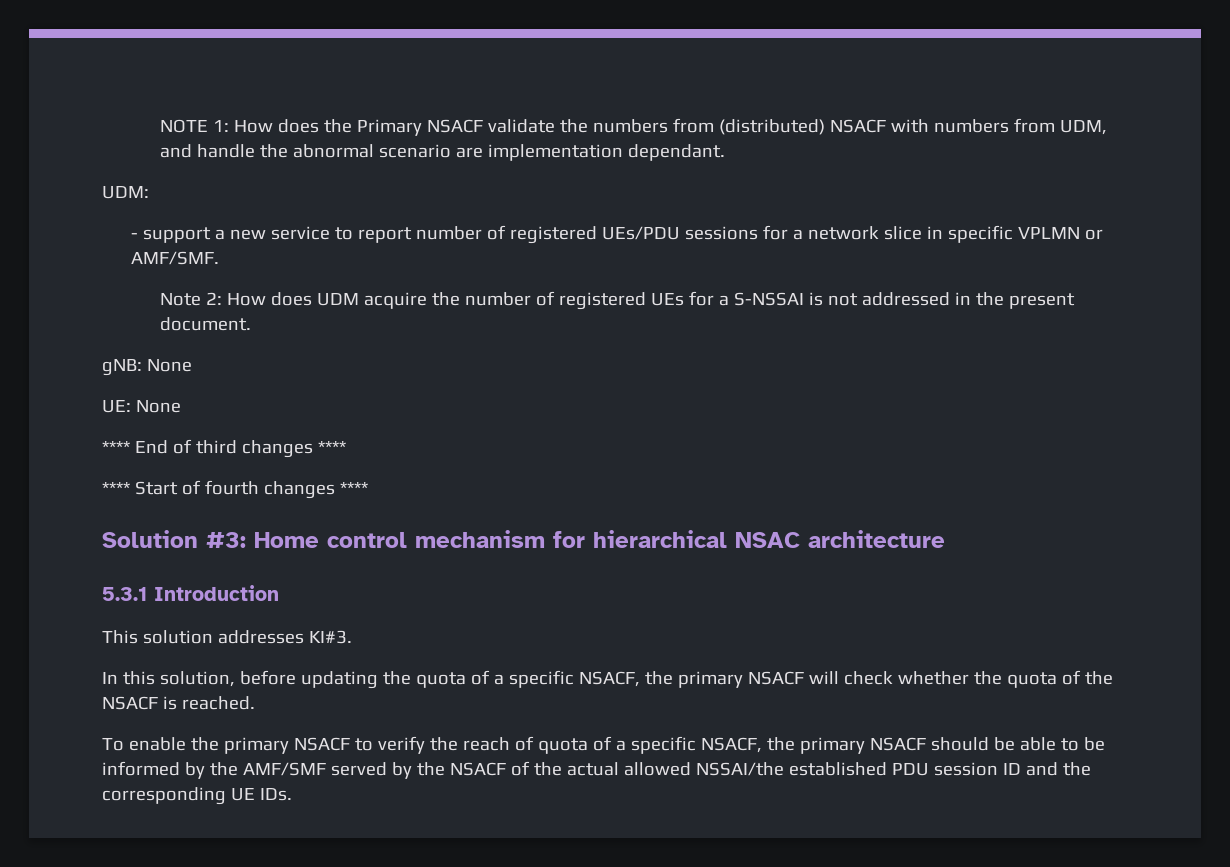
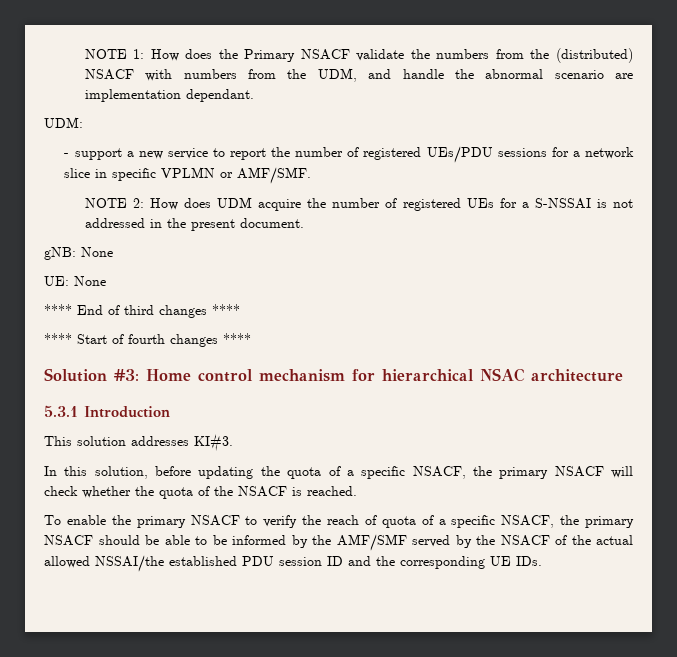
(714, 125) none -> [530,49,550,59] the
(1055, 125) none -> [287,69,307,79] the
(412, 235) none -> [271,147,291,157] the
[159,293,201,306] Note -> [84,198,127,208] NOTE

